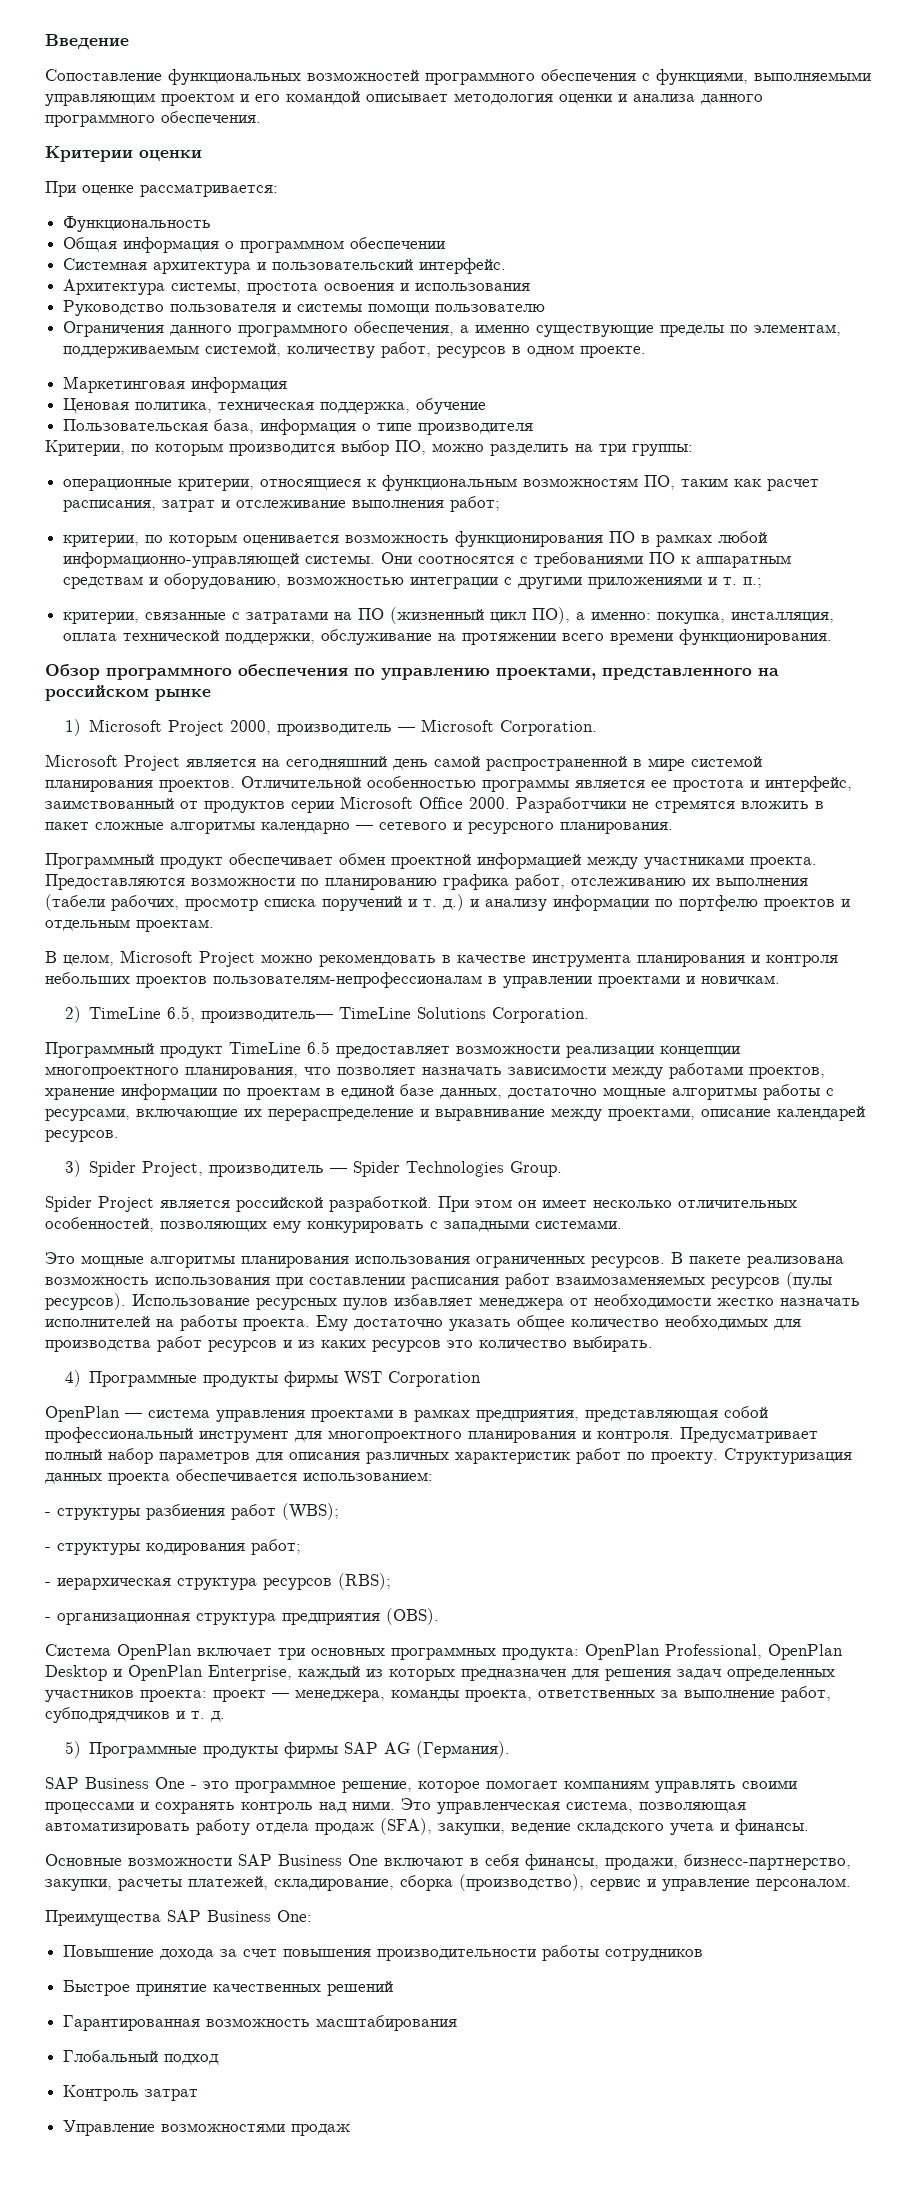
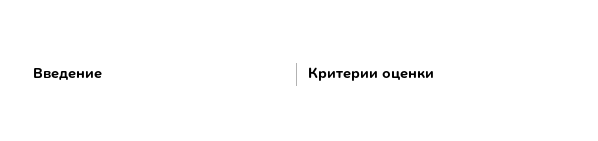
[45,69,871,85] [45,91,763,106] [45,111,261,127] [45,146,202,162] [45,181,278,197] [63,216,212,232] [63,237,446,253] [63,258,507,274] [63,279,531,295] [63,300,546,316] [63,321,842,337] [63,342,647,358] [63,376,288,393] [63,398,487,414] [63,419,534,435] [45,440,693,456] [63,475,820,491] [63,496,501,512] [63,531,768,547] [63,552,792,568] [63,573,763,589] [63,607,835,624] [63,629,833,645] [45,664,779,680] [45,685,211,701] [64,719,597,736] [45,754,762,771] [45,776,852,792] [45,796,824,813] [45,821,673,834] [45,853,817,869] [45,874,808,890] [45,894,850,911] [45,919,214,932] [45,950,838,967] [45,972,780,988] [64,1006,589,1023] [45,1041,740,1058] [45,1063,825,1079] [45,1084,834,1100] [45,1106,865,1121] [45,1130,119,1142] [64,1160,562,1177] [45,1196,797,1212] [45,1217,622,1233] [45,1252,844,1268] [45,1272,832,1289] [45,1293,860,1310] [45,1315,801,1331] [45,1336,653,1352] [64,1370,481,1387] [45,1406,768,1422] [45,1427,818,1443] [45,1448,852,1464] [45,1469,433,1485] [45,1503,339,1520] [45,1539,301,1555] [45,1573,391,1590] [45,1608,439,1625] [45,1644,843,1660] [45,1665,835,1681] [45,1686,831,1702] [45,1707,225,1723] [64,1741,510,1758] [45,1777,797,1793] [45,1798,746,1814] [45,1818,809,1835] [45,1854,851,1870] [45,1874,851,1891] [45,1910,312,1926] [63,1945,704,1961] [63,1980,394,1996] [63,2015,458,2031] [63,2050,220,2065] [63,2085,199,2101] [63,2120,351,2136] Сопоставление функциональных возможностей программного обеспечения с функциями, выполняемыми управляющим проектом и его командой описывает методология оценки и анализа данного программного обеспечения. // Критерии оценки // При оценке рассматривается: // Функциональность // Общая информация о программном обеспечении // Системная архитектура и пользовательский интерфейс. // Архитектура системы, простота освоения и использования // Руководство пользователя и системы помощи пользователю // Ограничения данного программного обеспечения, а именно существующие пределы по элементам, поддерживаемым системой, количеству работ, ресурсов в одном проекте. // Маркетинговая информация // Ценовая политика, техническая поддержка, обучение // Пользовательская база, информация о типе производителя // Критерии, по которым производится выбор ПО, можно разделить на три группы: // операционные критерии, относящиеся к функциональным возможностям ПО, таким как расчет расписания, затрат и отслеживание выполнения работ; // критерии, по которым оценивается возможность функционирования ПО в рамках любой информационно-управляющей системы. Они соотносятся с требованиями ПО к аппаратным средствам и оборудованию, возможностью интеграции с другими приложениями и т. п.; // критерии, связанные с затратами на ПО (жизненный цикл ПО), а именно: покупка, инсталляция, оплата технической поддержки, обслуживание на протяжении всего времени функционирования. // Обзор программного обеспечения по управлению проектами, представленного на российском рынке // 1) Microsoft Project 2000, производитель — Microsoft Corporation. // Microsoft Project является на сегодняшний день самой распространенной в мире системой планирования проектов. Отличительной особенностью программы является ее простота и интерфейс, заимствованный от продуктов серии Microsoft Office 2000. Разработчики не стремятся вложить в пакет сложные алгоритмы календарно — сетевого и ресурсного планирования. // Программный продукт обеспечивает обмен проектной информацией между участниками проекта. Предоставляются возможности по планированию графика работ, отслеживанию их выполнения (табели рабочих, просмотр списка поручений и т. д.) и анализу информации по портфелю проектов и отдельным проектам. // В целом, Microsoft Project можно рекомендовать в качестве инструмента планирования и контроля небольших проектов пользователям-непрофессионалам в управлении проектами и новичкам. // 2) TimeLine 6.5, производитель— TimeLine Solutions Corporation. // Программный продукт TimeLine 6.5 предоставляет возможности реализации концепции многопроектного планирования, что позволяет назначать зависимости между работами проектов, хранение информации по проектам в единой базе данных, достаточно мощные алгоритмы работы с ресурсами, включающие их перераспределение и выравнивание между проектами, описание календарей ресурсов. // 3) Spider Project, производитель — Spider Technologies Group. // Spider Project является российской разработкой. При этом он имеет несколько отличительных особенностей, позволяющих ему конкурировать с западными системами. // Это мощные алгоритмы планирования использования ограниченных ресурсов. В пакете реализована возможность использования при составлении расписания работ взаимозаменяемых ресурсов (пулы ресурсов). Использование ресурсных пулов избавляет менеджера от необходимости жестко назначать исполнителей на работы проекта. Ему достаточно указать общее количество необходимых для производства работ ресурсов и из каких ресурсов это количество выбирать. // 4) Программные продукты фирмы WST Corporation // OpenPlan — система управления проектами в рамках предприятия, представляющая собой профессиональный инструмент для многопроектного планирования и контроля. Предусматривает полный набор параметров для описания различных характеристик работ по проекту. Структуризация данных проекта обеспечивается использованием: // - структуры разбиения работ (WBS); // - структуры кодирования работ; // - иерархическая структура ресурсов (RBS); // - организационная структура предприятия (OBS). // Система OpenPlan включает три основных программных продукта: OpenPlan Professional, OpenPlan Desktop и OpenPlan Enterprise, каждый из которых предназначен для решения задач определенных участников проекта: проект — менеджера, команды проекта, ответственных за выполнение работ, субподрядчиков и т. д. // 5) Программные продукты фирмы SAP AG (Германия). // SAP Business One - это программное решение, которое помогает компаниям управлять своими процессами и сохранять контроль над ними. Это управленческая система, позволяющая автоматизировать работу отдела продаж (SFA), закупки, ведение складского учета и финансы. // Основные возможности SAP Business One включают в себя финансы, продажи, бизнесс-партнерство, закупки, расчеты платежей, складирование, сборка (производство), сервис и управление персоналом. // Преимущества SAP Business One: // Повышение дохода за счет повышения производительности работы сотрудников // Быстрое принятие качественных решений // Гарантированная возможность масштабирования // Глобальный подход // Контроль затрат // Управление возможностями продаж -> [308,67,434,81] Критерии оценки

